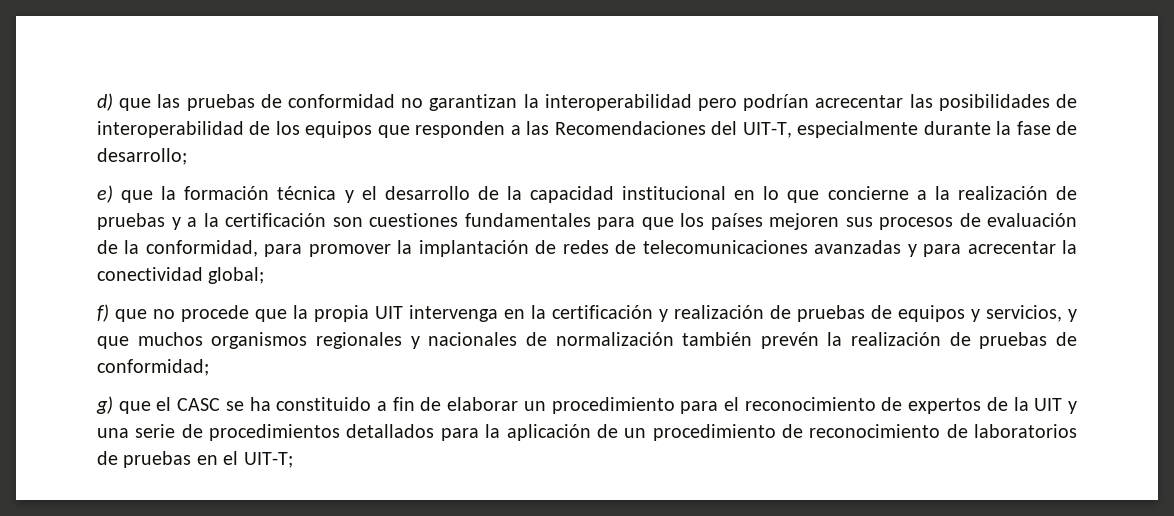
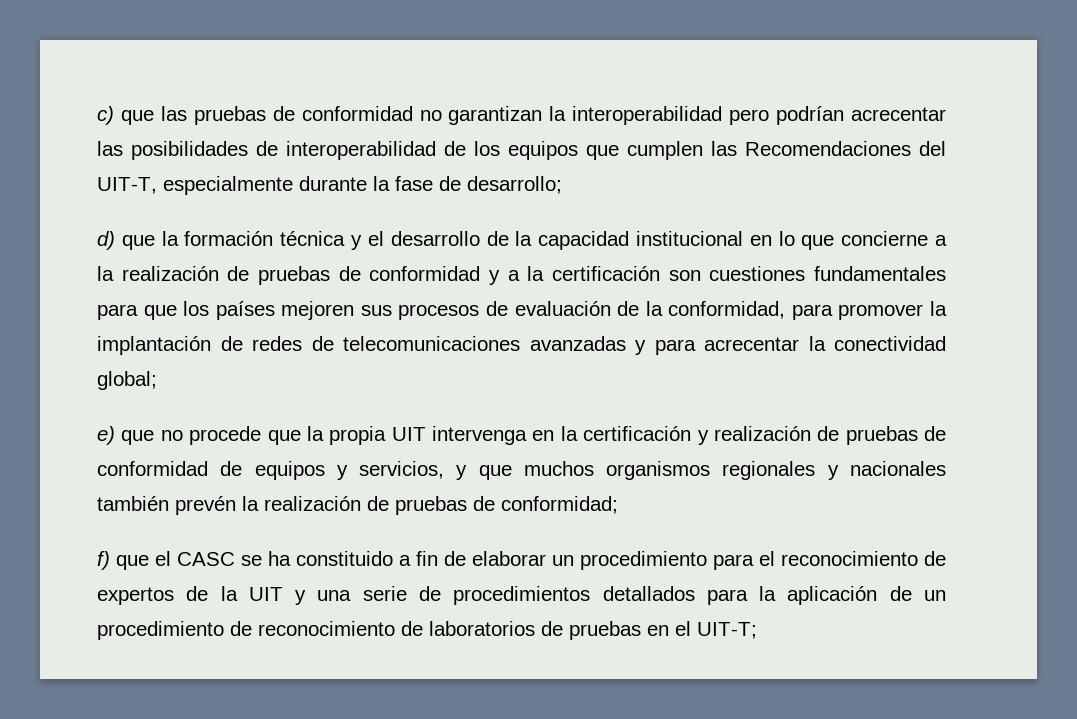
[97,93,113,111] d) -> [97,106,114,125] c)
[415,121,521,138] responden a -> [627,141,703,160] cumplen
[97,185,113,203] e) -> [97,231,115,250] d)
(165, 221) none -> [338,266,481,281] de conformidad
[97,304,109,322] f) -> [97,426,115,445] e)
(892, 312) none -> [97,461,243,476] conformidad de
[525,332,674,346] de normalización -> (946, 468) none
[96,396,113,414] g) -> [97,551,110,570] f)

